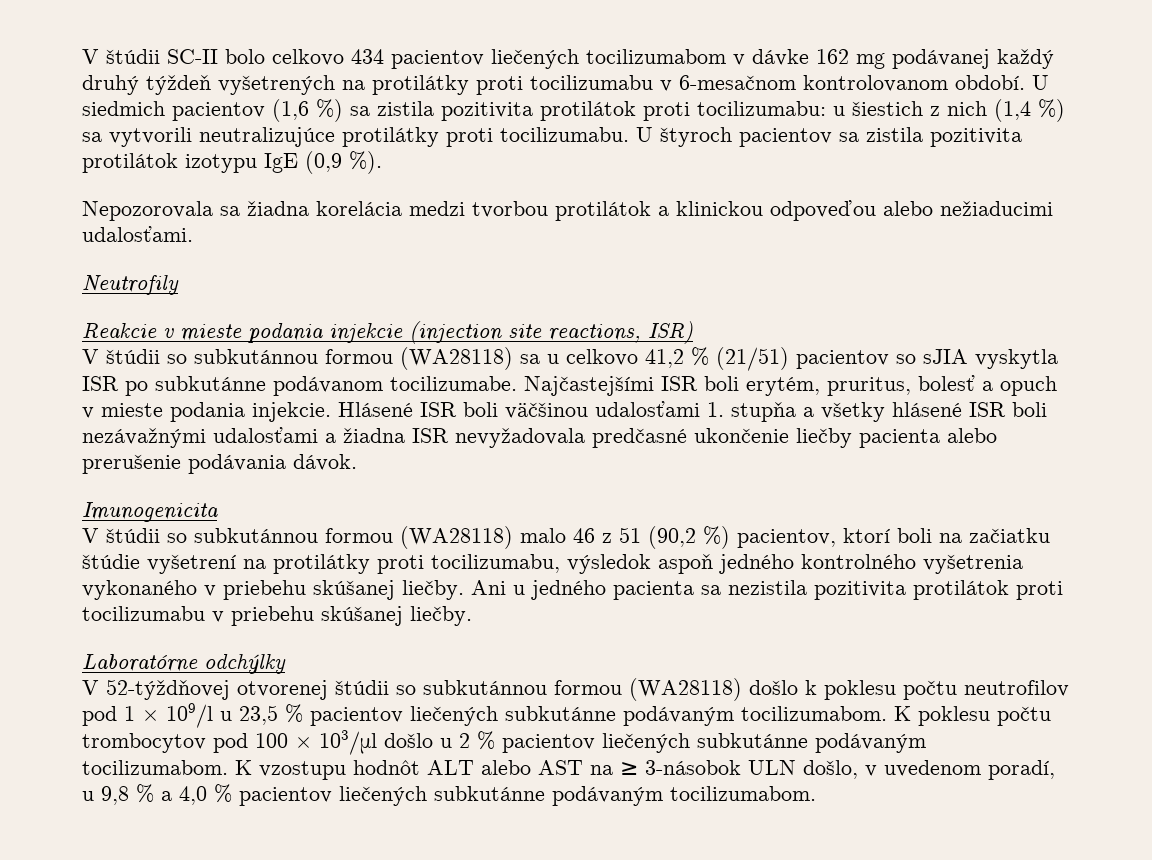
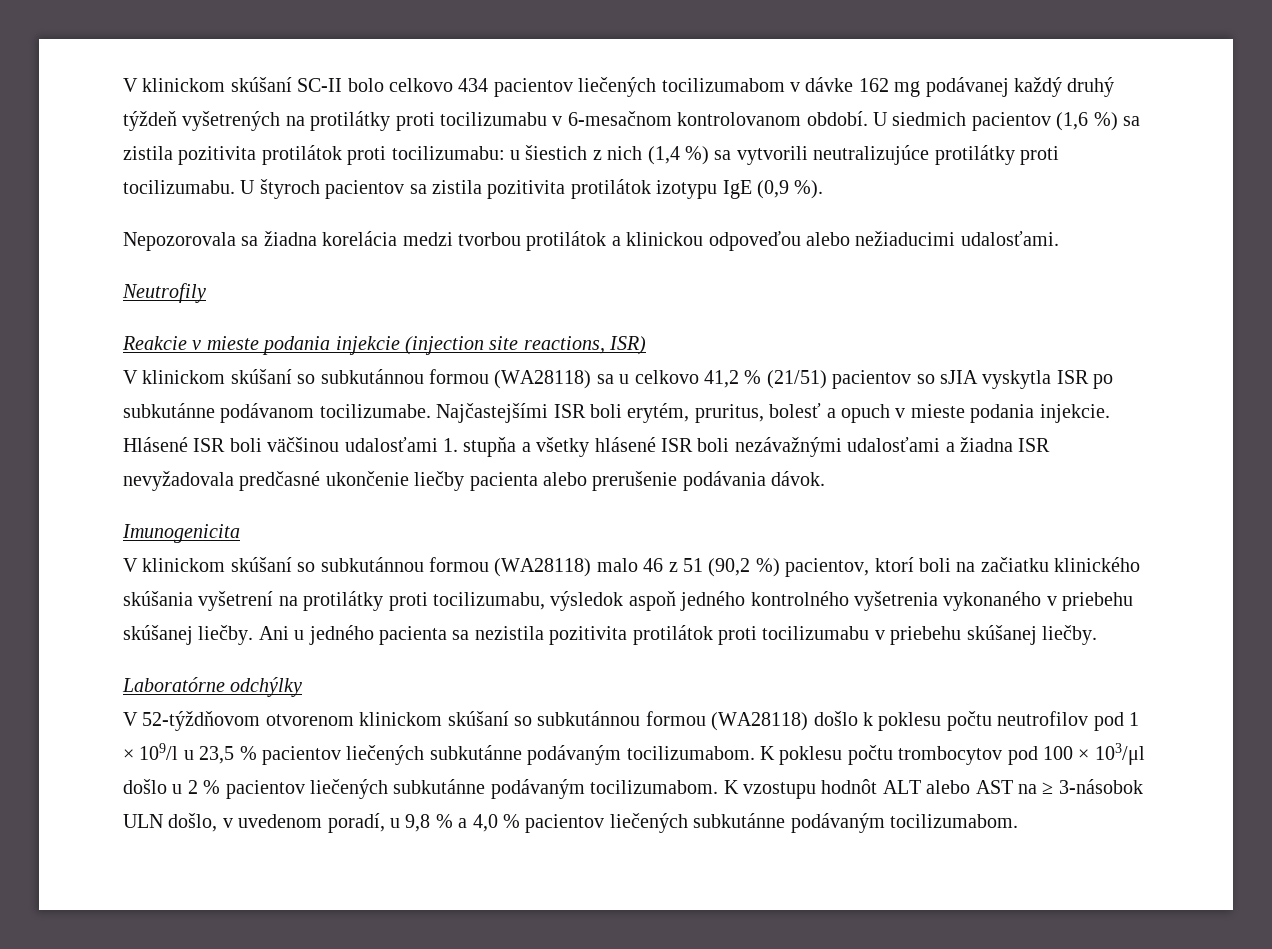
[82,49,160,64] V štúdii -> [123,77,292,92] V klinickom skúšaní
[106,349,160,364] štúdii -> [142,369,292,384] klinickom skúšaní
[106,528,160,543] štúdii -> [142,557,292,572] klinickom skúšaní
[82,554,140,569] štúdie -> [1054,557,1141,572] [123,591,193,606] klinického skúšania
[106,679,389,700] 52-týždňovej otvorenej štúdii -> [142,711,509,731] 52-týždňovom otvorenom klinickom skúšaní

